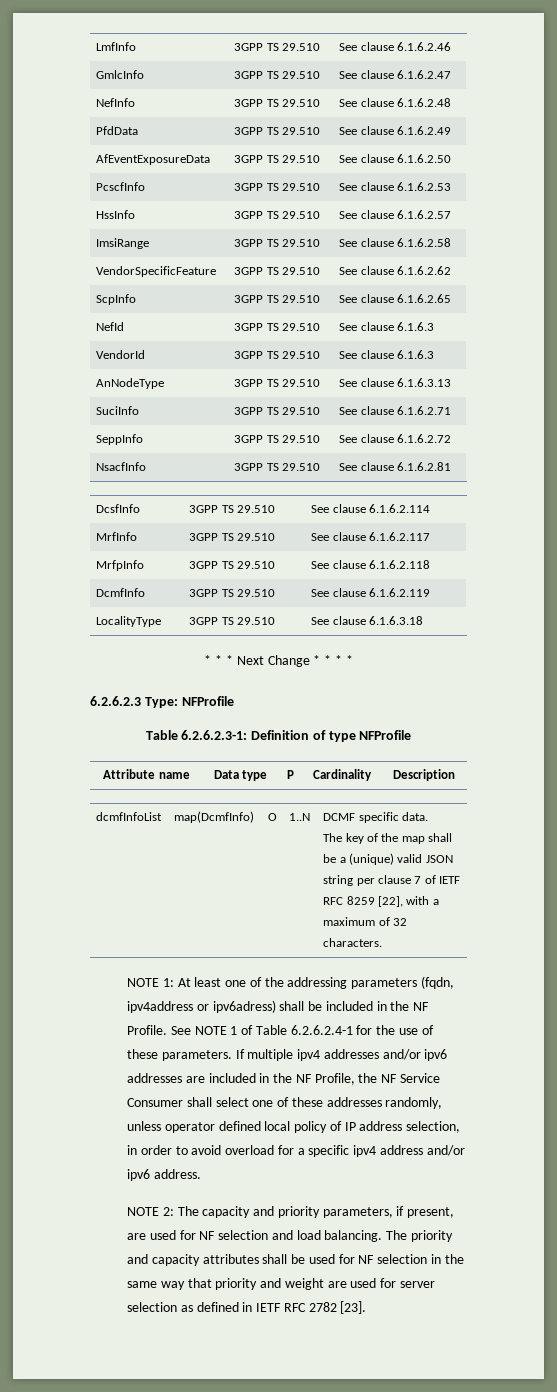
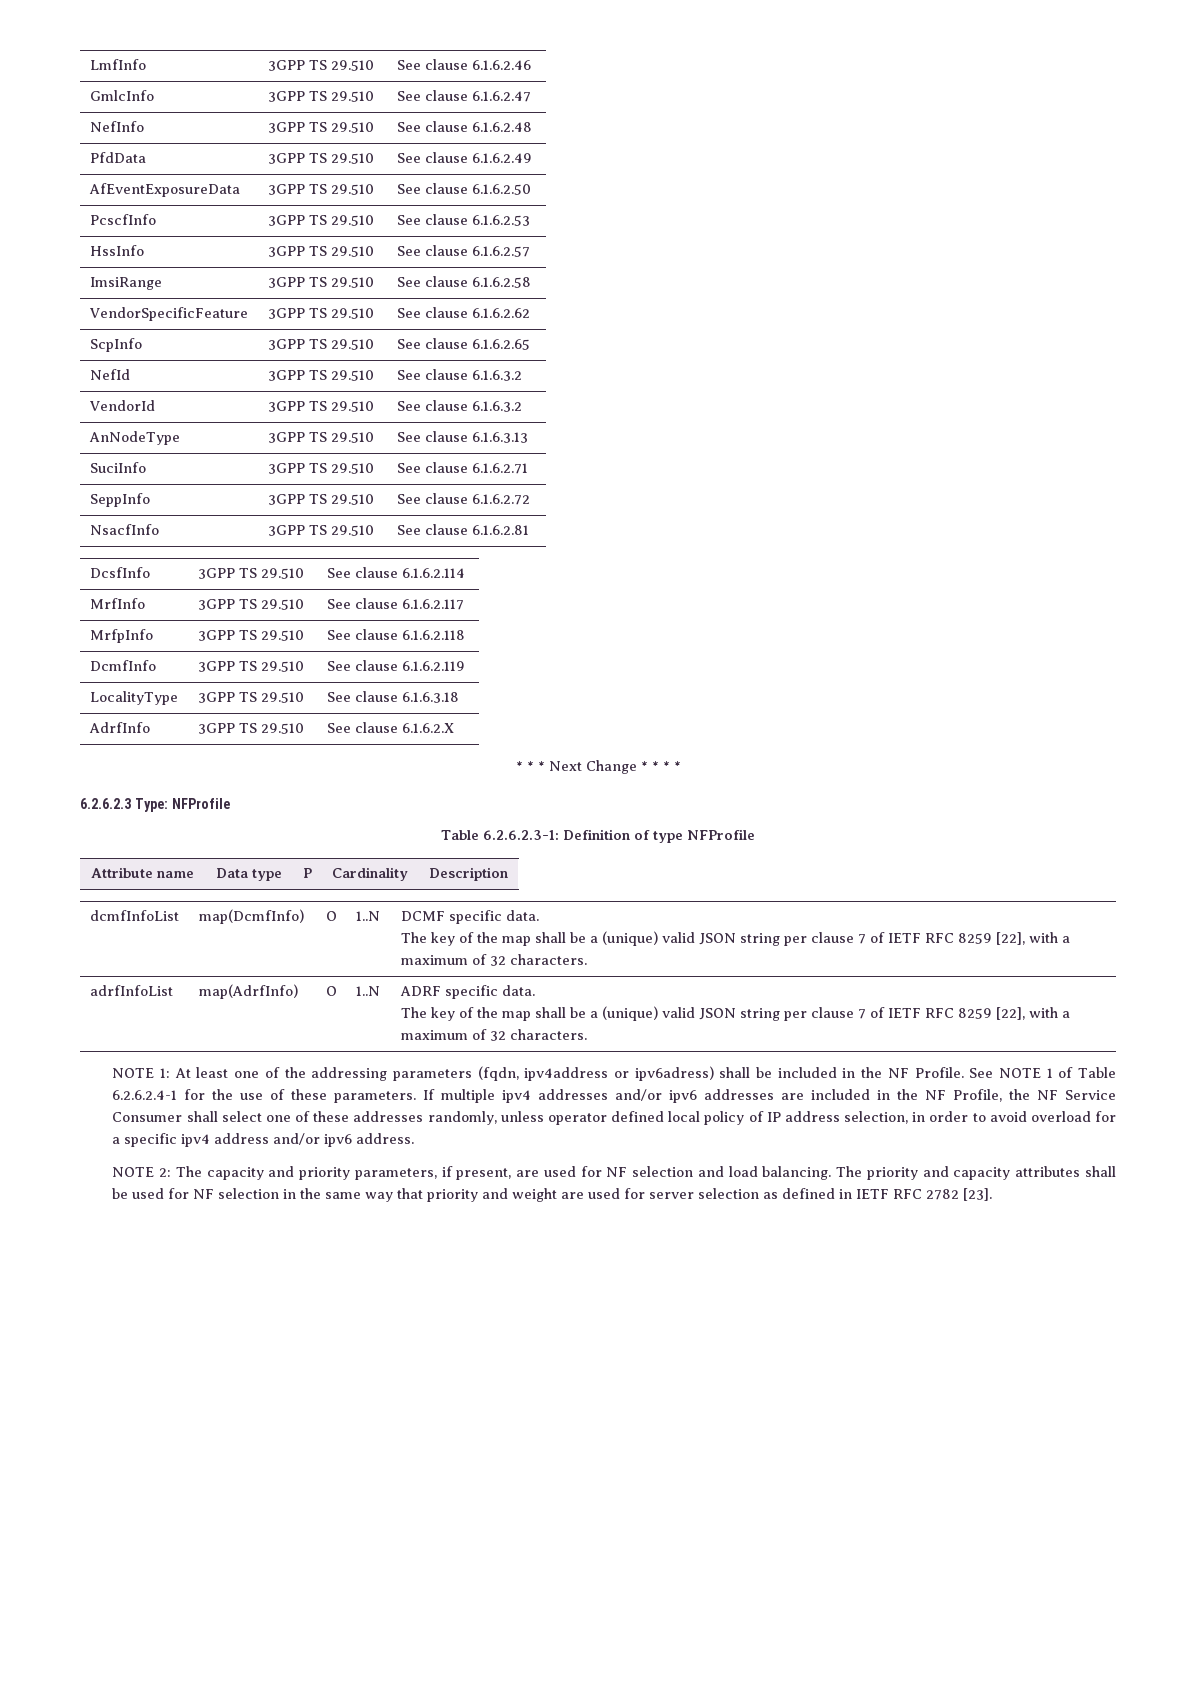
[396,322,434,331] 6.1.6.3 -> [471,370,522,381] 6.1.6.3.2
[396,350,434,359] 6.1.6.3 -> [471,401,522,412] 6.1.6.3.2
(423, 620) none -> [88,722,150,733] [197,723,304,734] [326,722,454,733] // AdrfInfo | 3GPP TS 29.510 | See clause 6.1.6.2.X
(383, 942) none -> [89,985,173,996] [198,984,298,999] [325,986,337,996] [355,986,380,996] [399,985,535,999] [400,1006,1070,1021] [400,1029,587,1041] // adrfInfoList | map(AdrfInfo) | O | 1..N | ADRF specific data. // The key of the map shall be a (unique) valid JSON string per clause 7 of IETF RFC 8259 [22], with a maximum of 32 characters.

